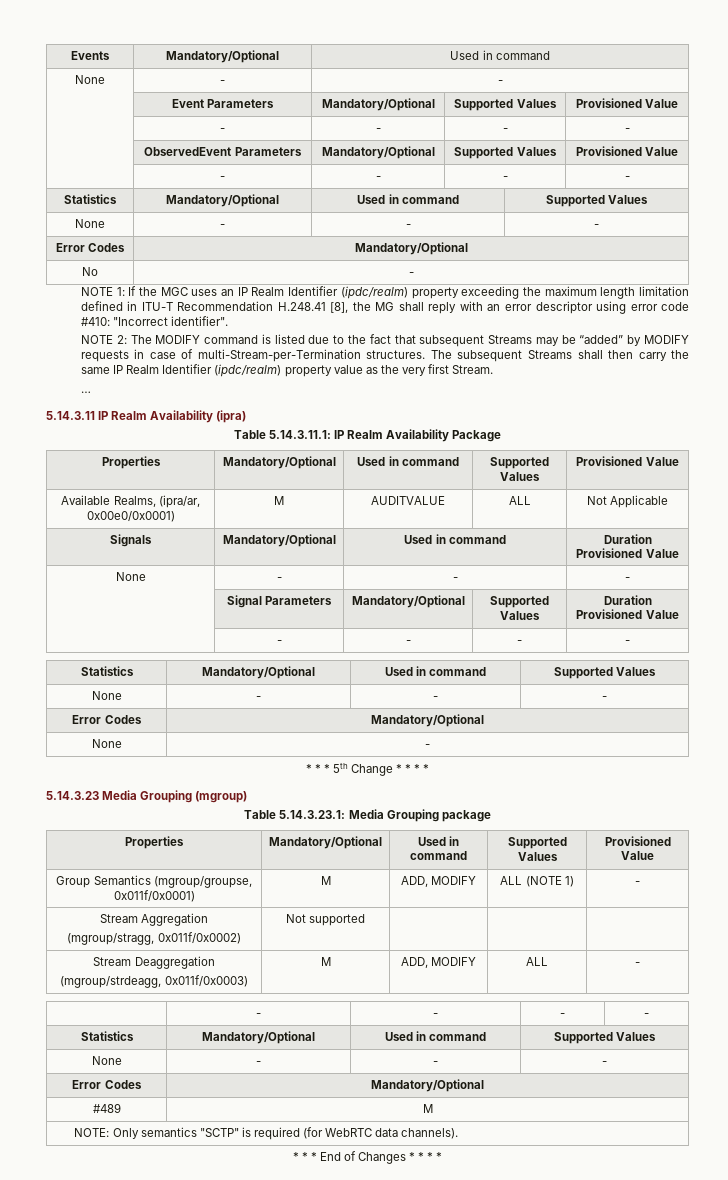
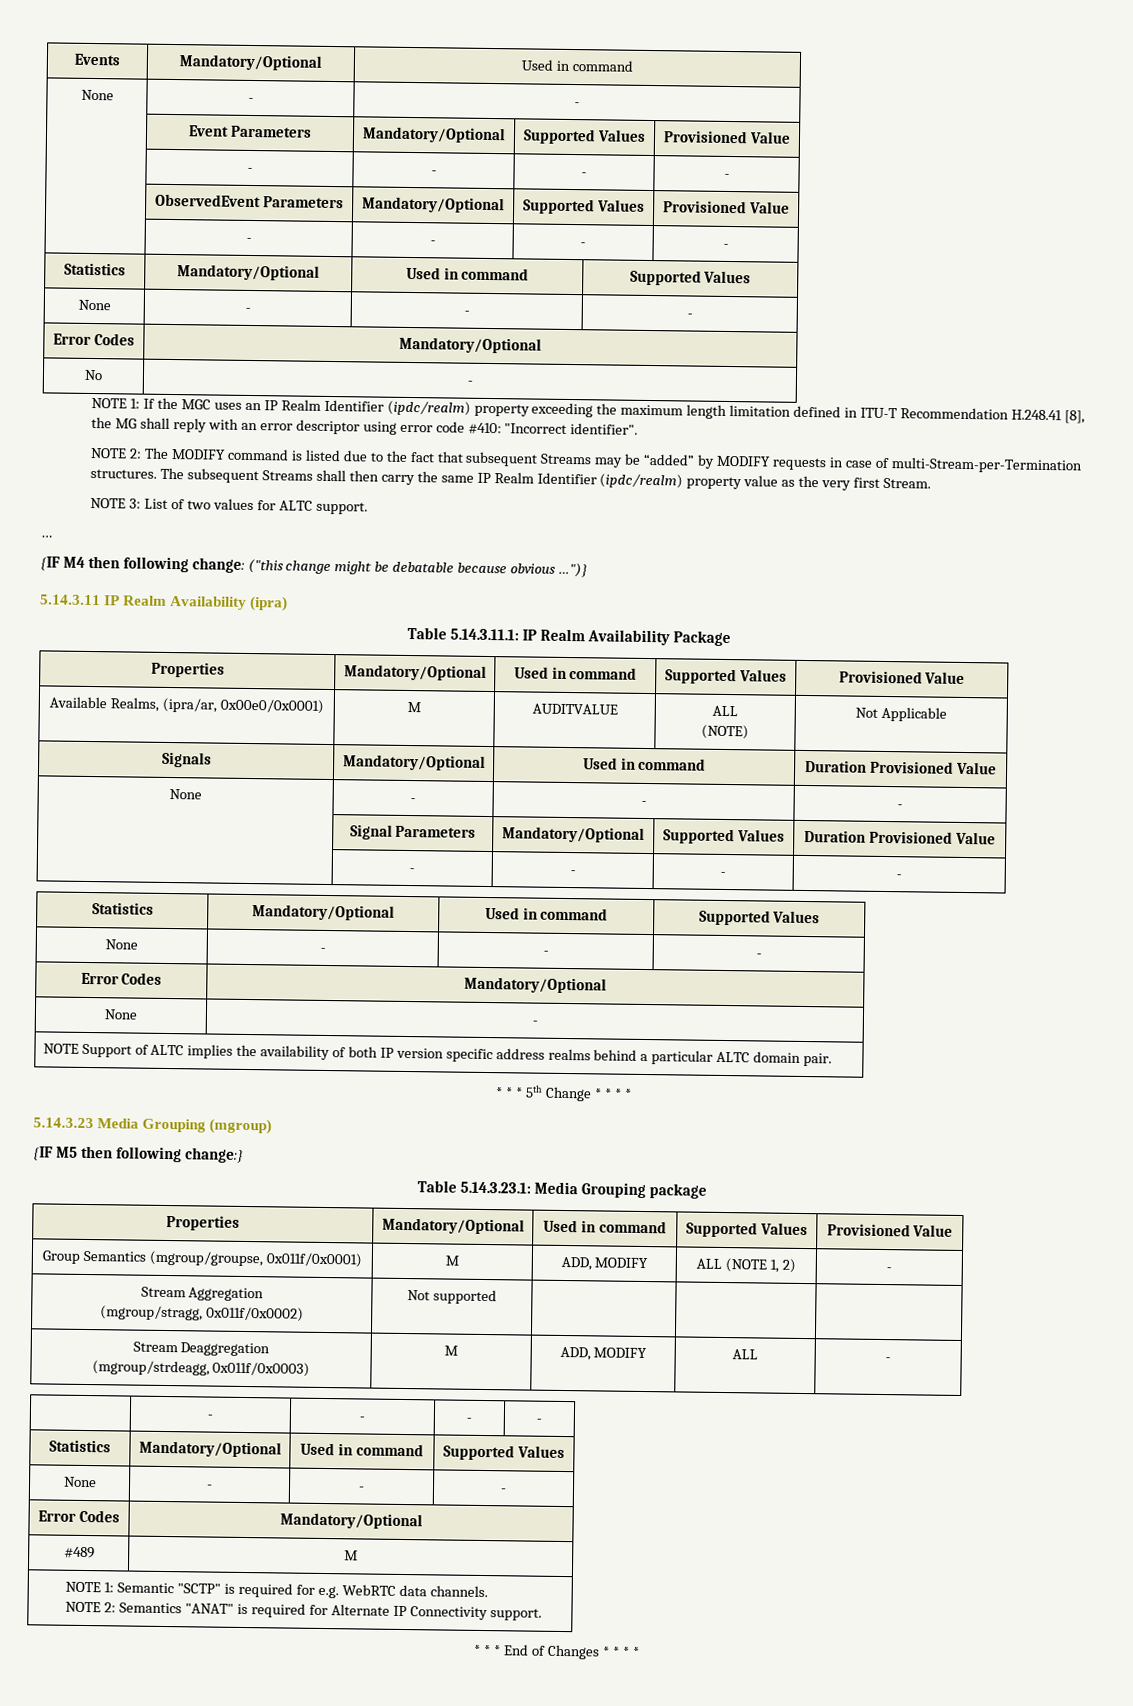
[80,391,91,393] … -> [90,497,368,515] [40,535,52,538] [40,555,588,578] NOTE 3: List of two values for ALTC support. // … // {IF M4 then following change: ("this change might be debatable because obvious …")}
(531, 500) none -> [701,724,749,740] // (NOTE)
(431, 746) none -> [42,1043,833,1067] // NOTE Support of ALTC implies the availability of both IP version specific address realms behind a particular ALTC domain pair.
(248, 797) none -> [33,1145,244,1163] // {IF M5 then following change:}
[564,876,574,887] 1) -> [769,1258,796,1273] 1, 2)
[74,1127,459,1140] NOTE: Only semantics "SCTP" is required (for WebRTC data channels). -> [65,1581,488,1599] [65,1601,542,1621] NOTE 1: Semantic "SCTP" is required for e.g. WebRTC data channels. // NOTE 2: Semantics "ANAT" is required for Alternate IP Connectivity support.

